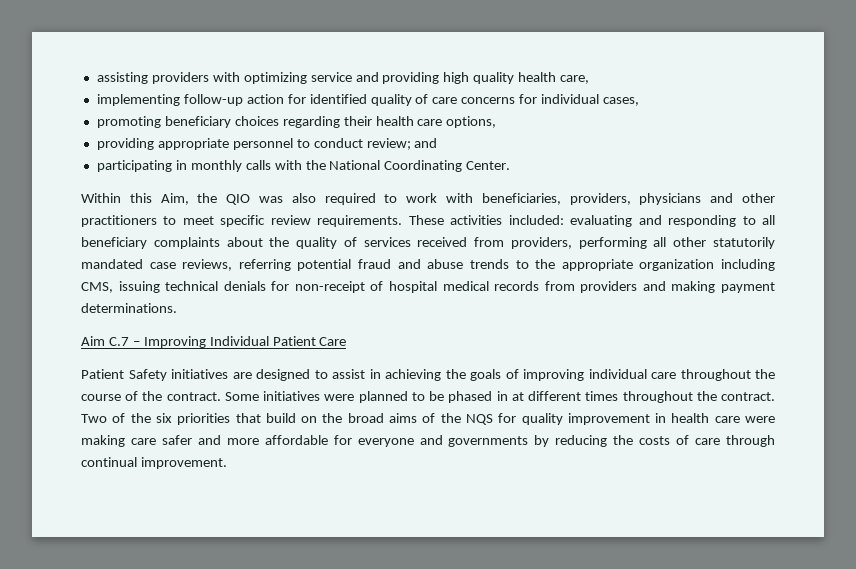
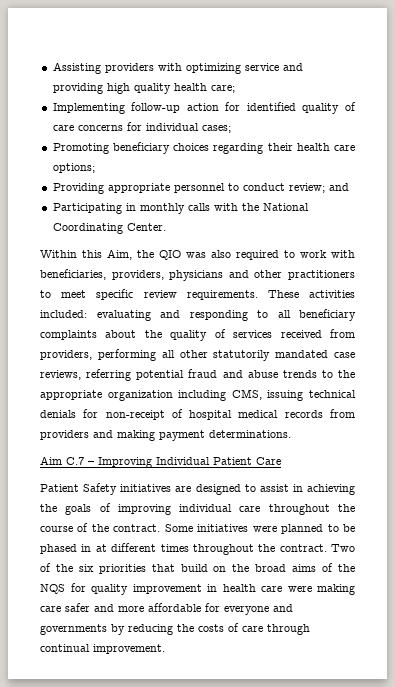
[96,72,148,84] assisting -> [52,62,101,74] Assisting
[560,75,590,84] [96,94,180,106] care, // implementing -> [210,85,235,93] [52,103,125,114] care; // Implementing
[603,97,640,106] [96,116,161,128] cases, // promoting -> [201,125,231,133] [52,143,109,154] cases; // Promoting
[446,116,497,128] [96,138,154,150] options, // providing -> [52,163,95,173] [52,183,104,194] options; // Providing
[96,160,172,172] participating -> [52,203,122,214] Participating

